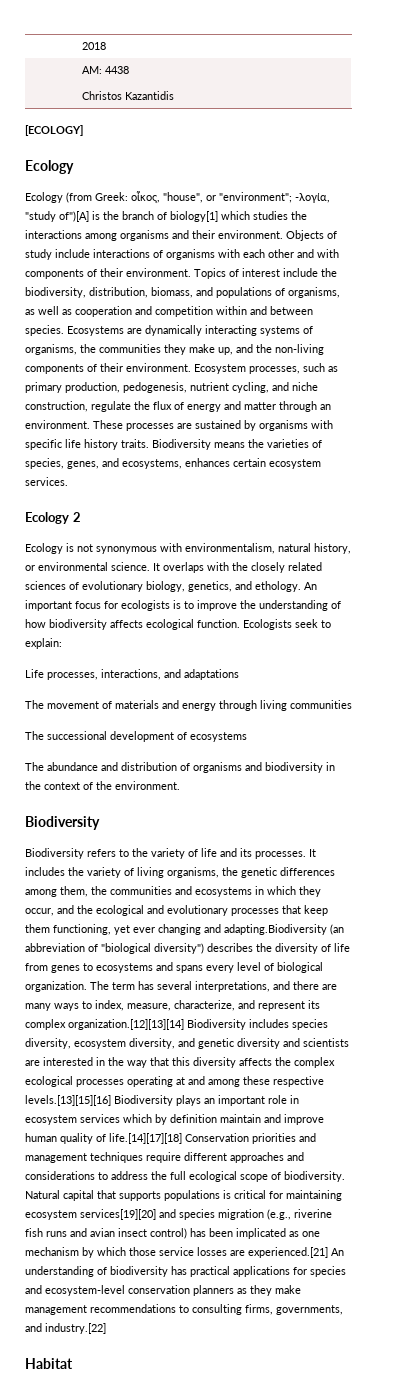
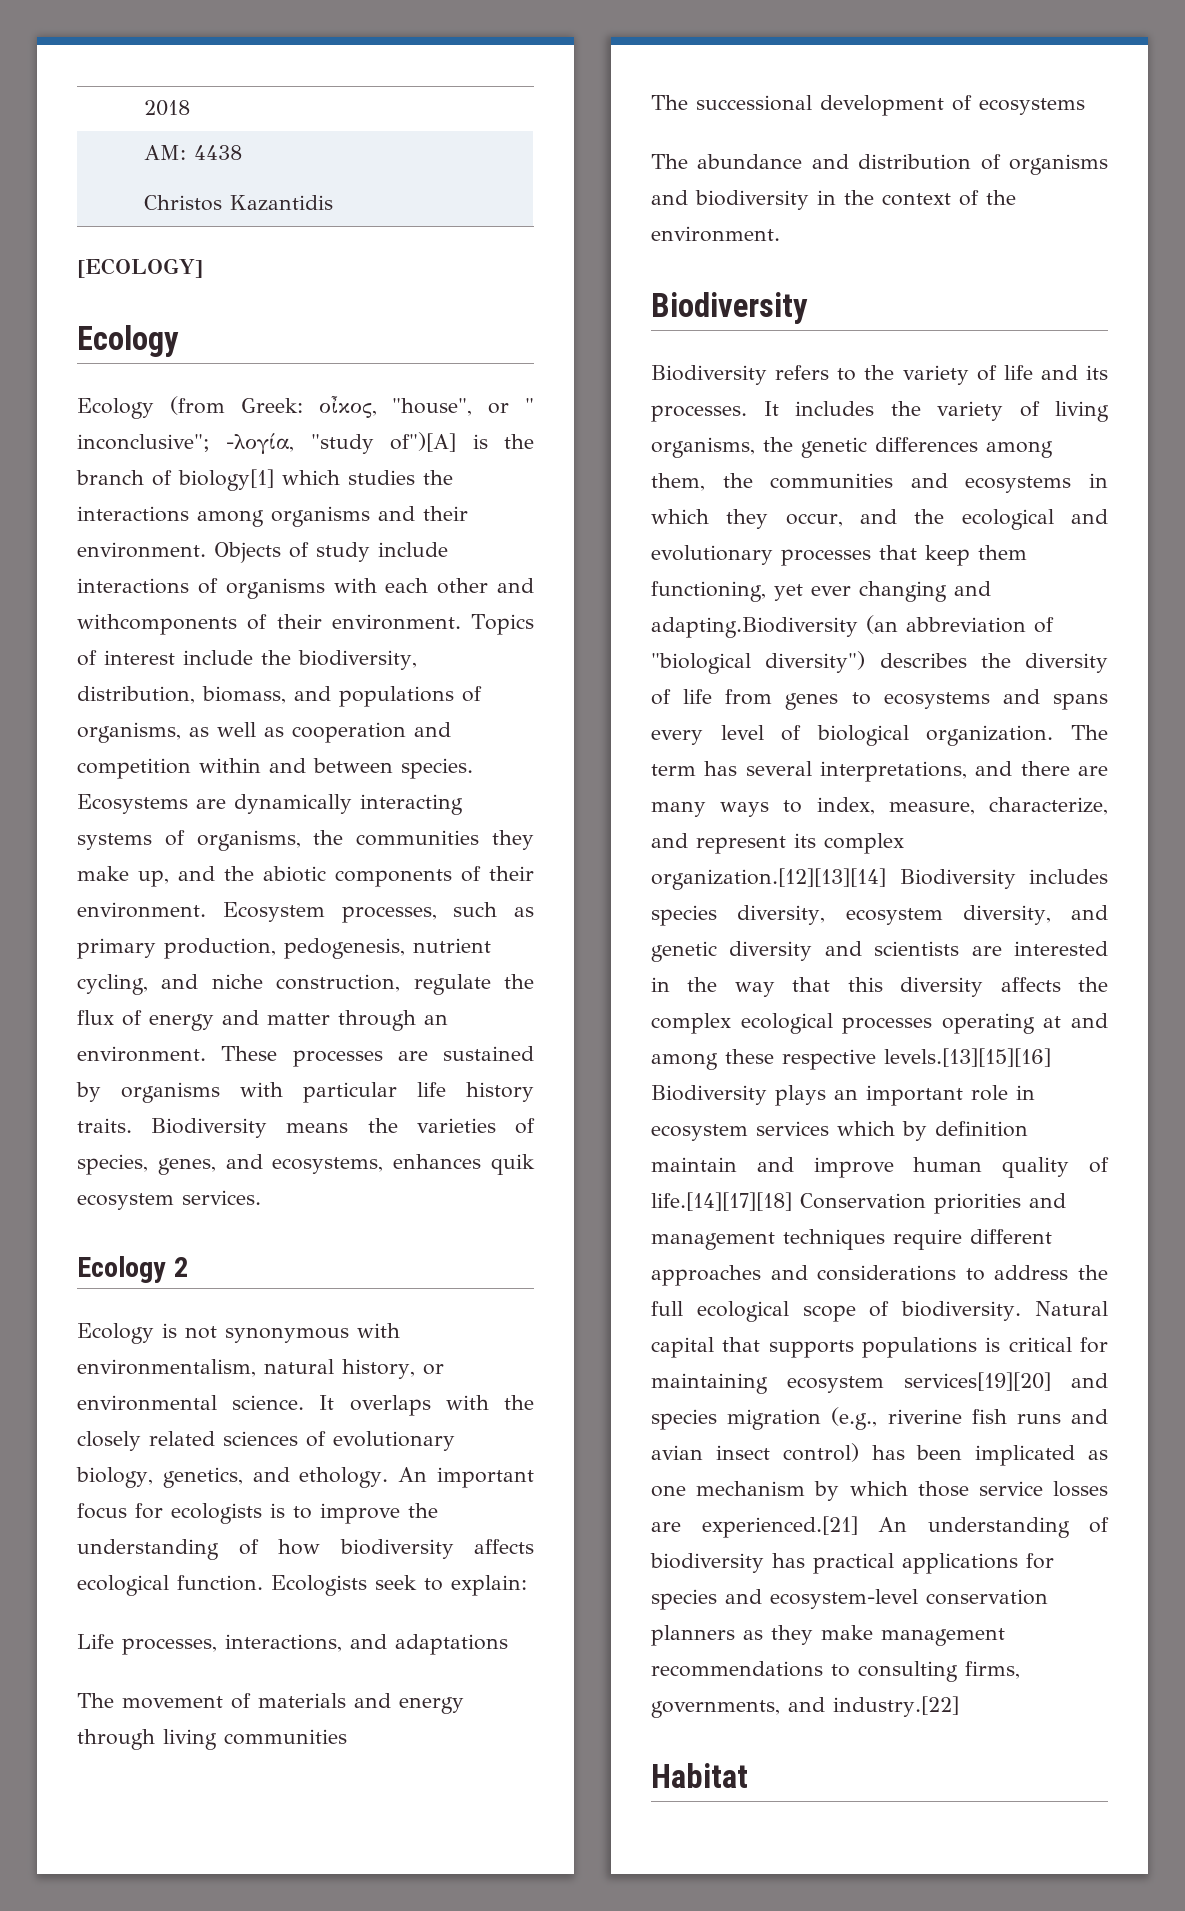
[219,192,292,203] "environment"; -> [525,398,534,413] [77,434,210,452] " inconclusive";
[317,249,339,258] [25,269,84,279] with components -> [77,614,237,635] withcomponents
[275,344,324,355] non-living -> [263,866,326,882] abiotic
[25,439,62,450] specific -> [303,1082,397,1103] particular
[233,458,266,467] certain -> [491,1154,535,1175] quik

